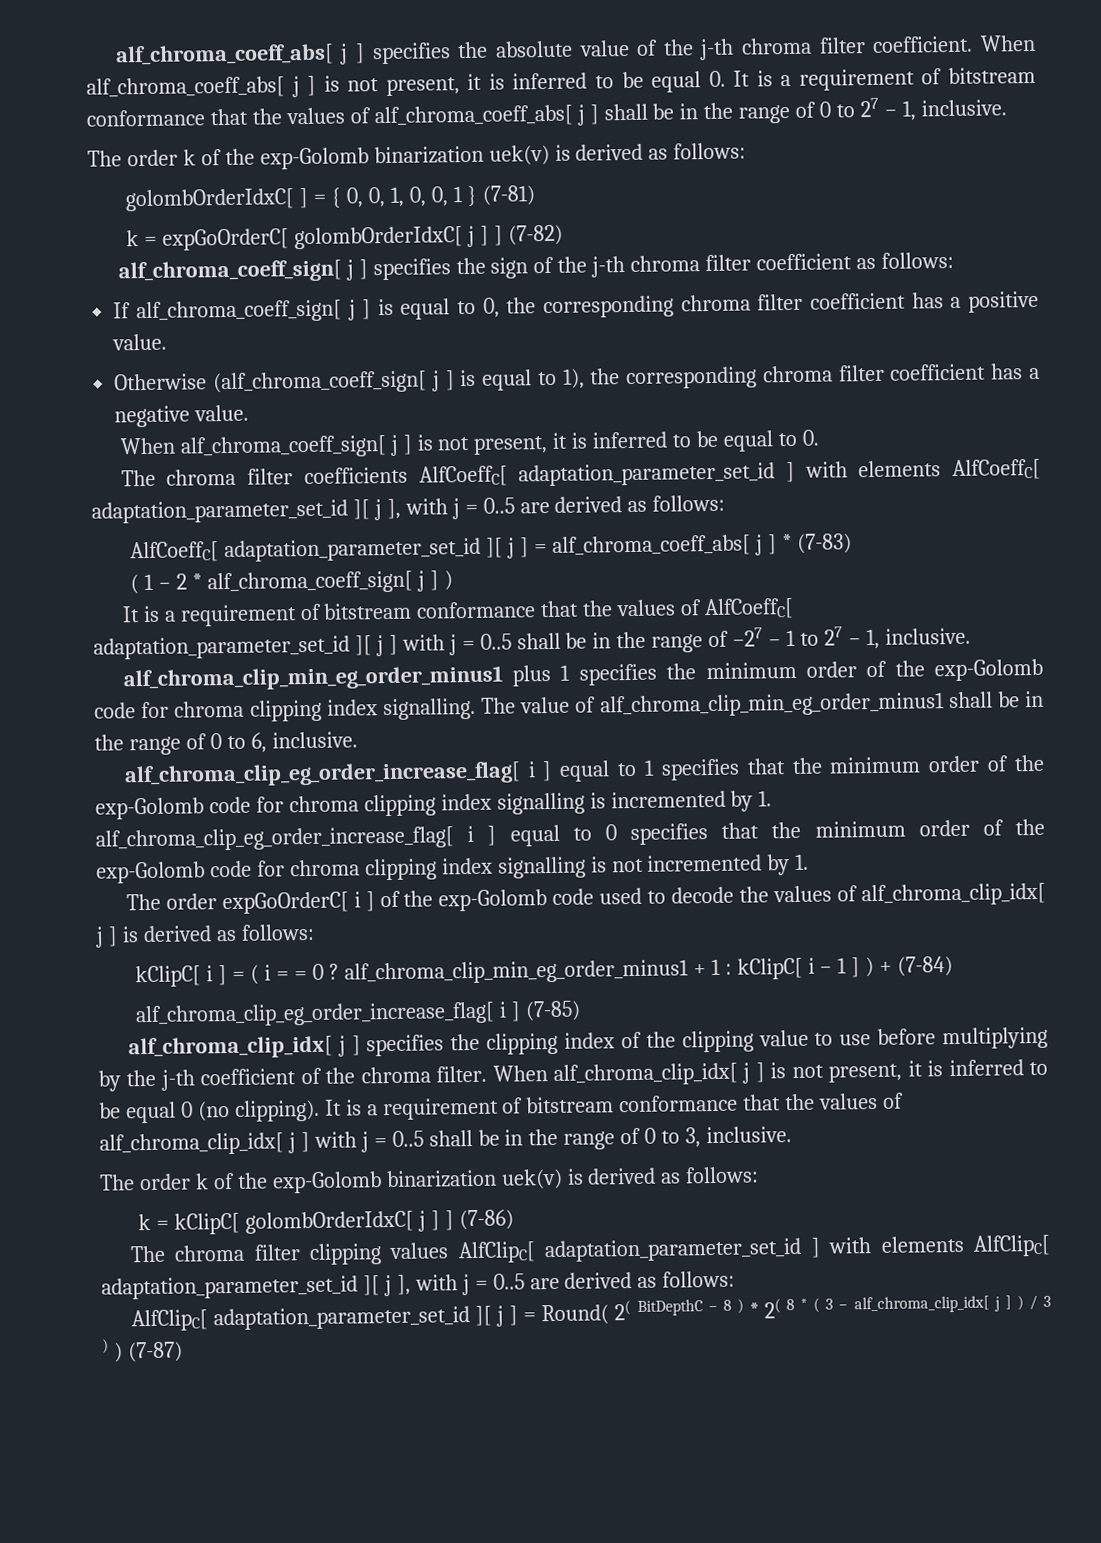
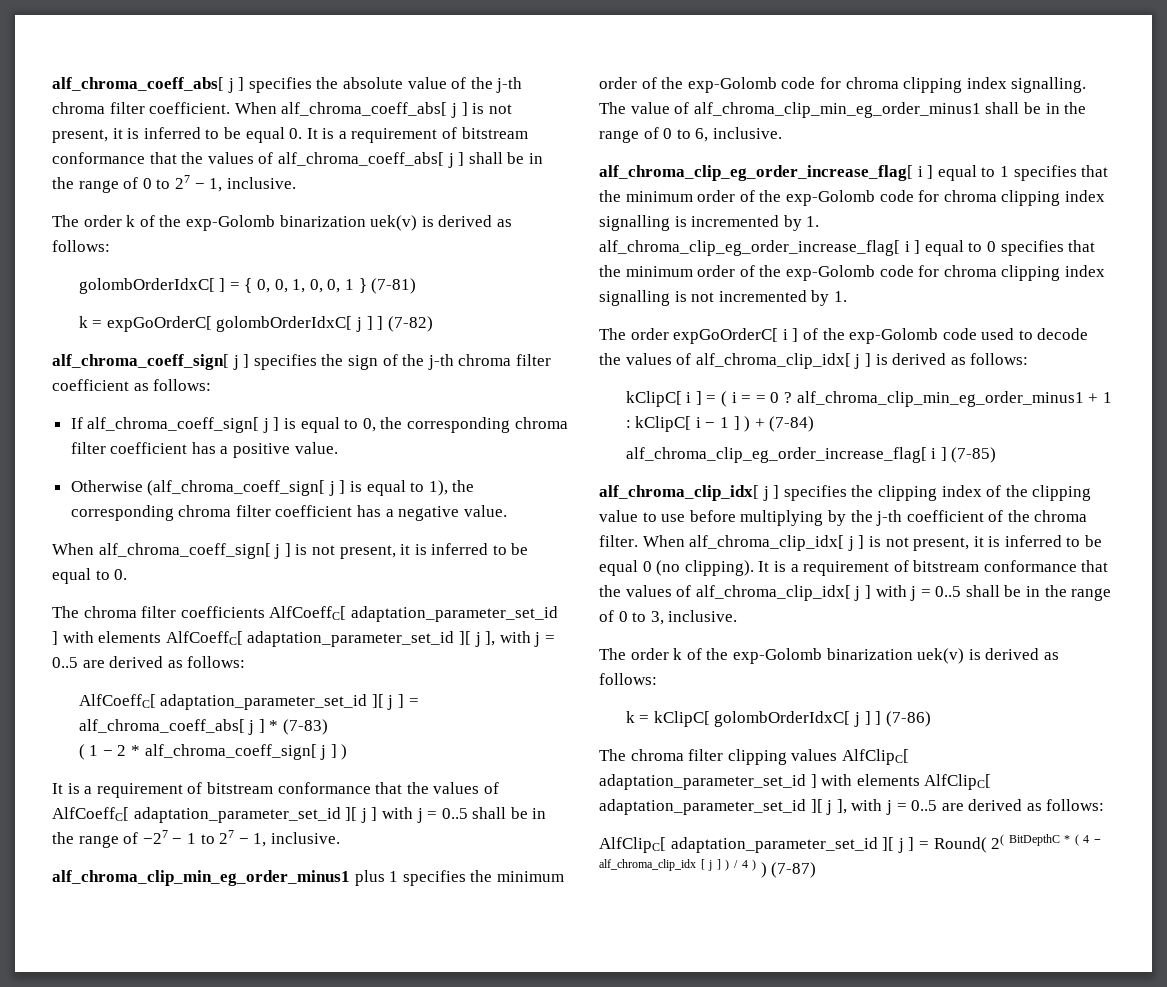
[707,1295,990,1319] − 8 ) * 2( 8 * ( 3 − alf_chroma_clip_idx[ -> [1064,834,1102,846] [599,859,705,871] * ( 4 − alf_chroma_clip_idx [
[1042,1295,1051,1307] 3 -> [741,860,748,868] 4

